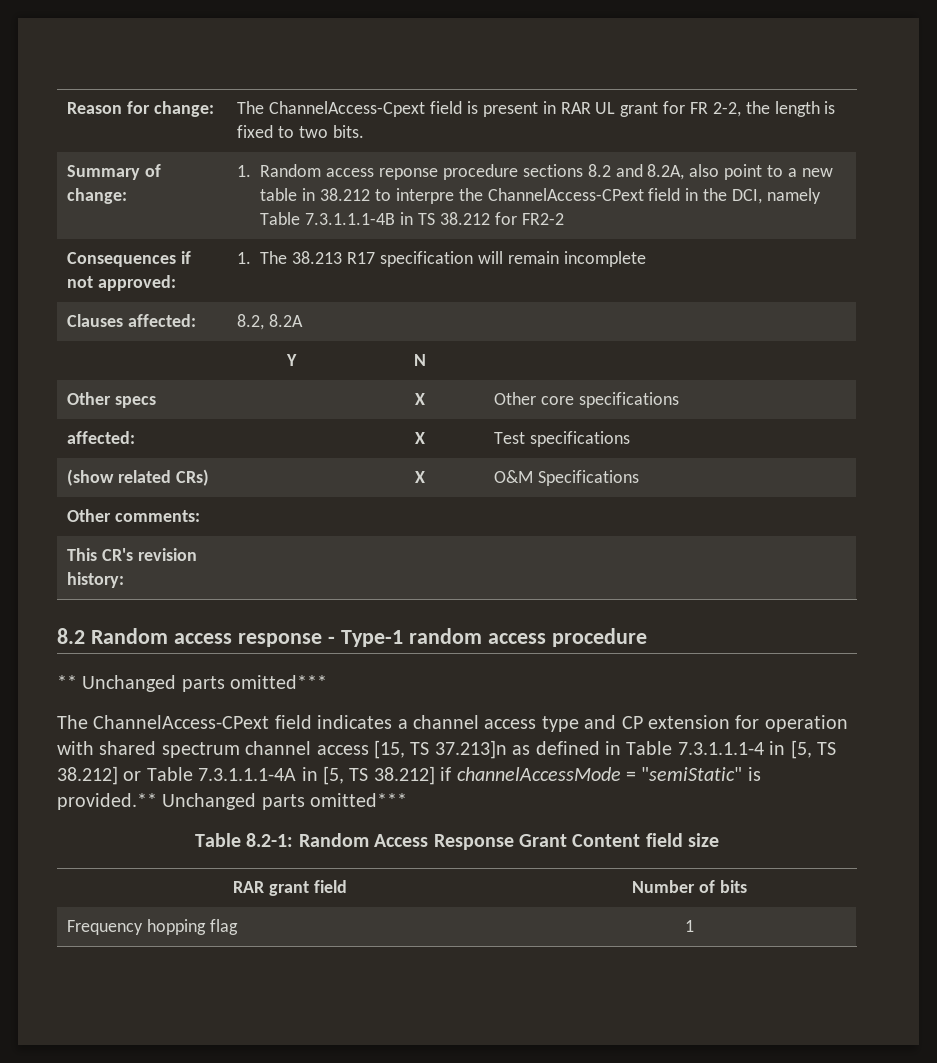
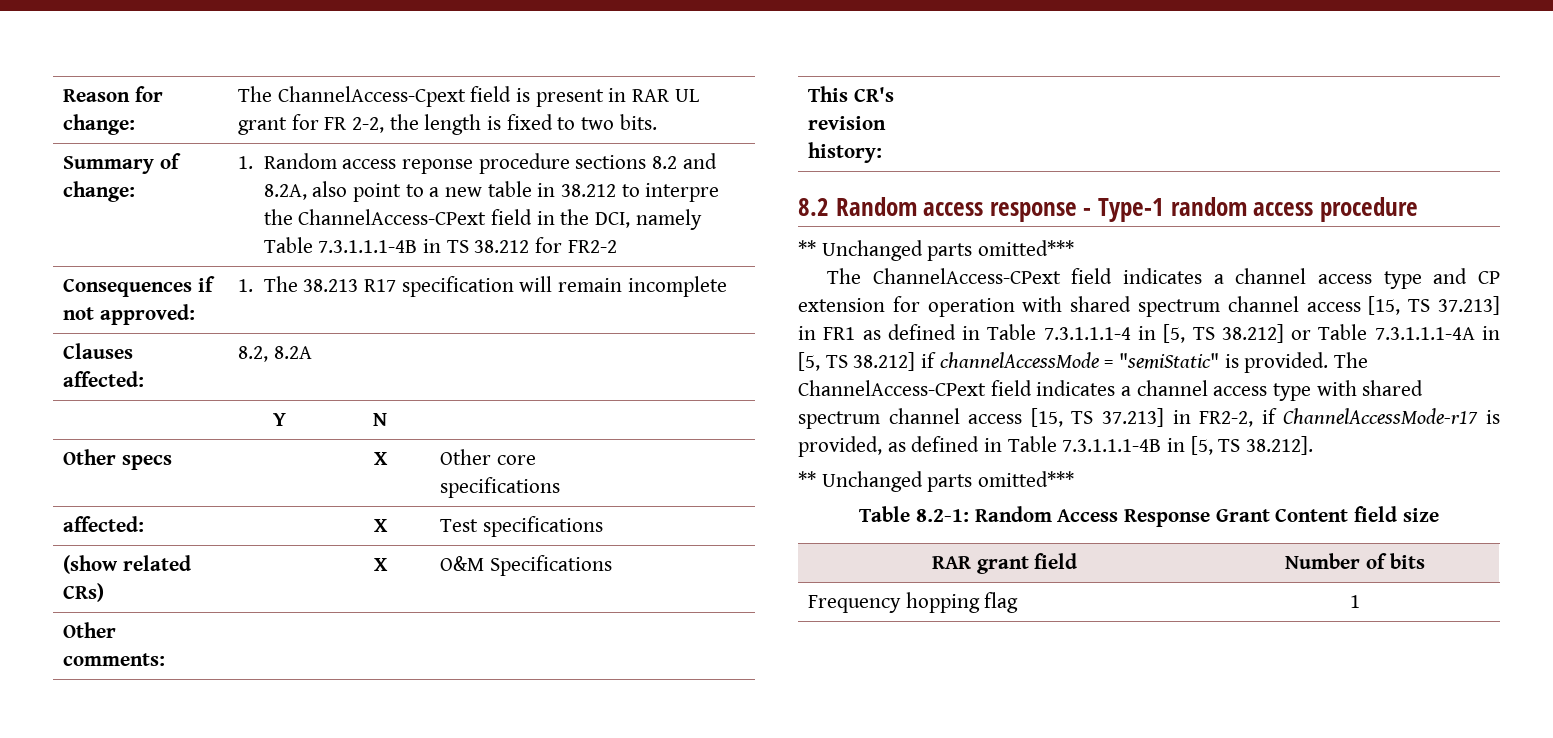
[434,740,507,759] 37.213]n -> [1438,296,1500,315] [798,326,856,340] 37.213] in FR1
[57,793,157,810] provided.** -> [1244,352,1369,373] [798,380,1424,401] [798,408,1500,429] [798,436,1314,457] [798,471,816,487] provided. The ChannelAccess-CPext field indicates a channel access type with shared spectrum channel access [15, TS 37.213] in FR2-2, if ChannelAccessMode-r17 is provided, as defined in Table 7.3.1.1.1-4B in [5, TS 38.212]. // **

